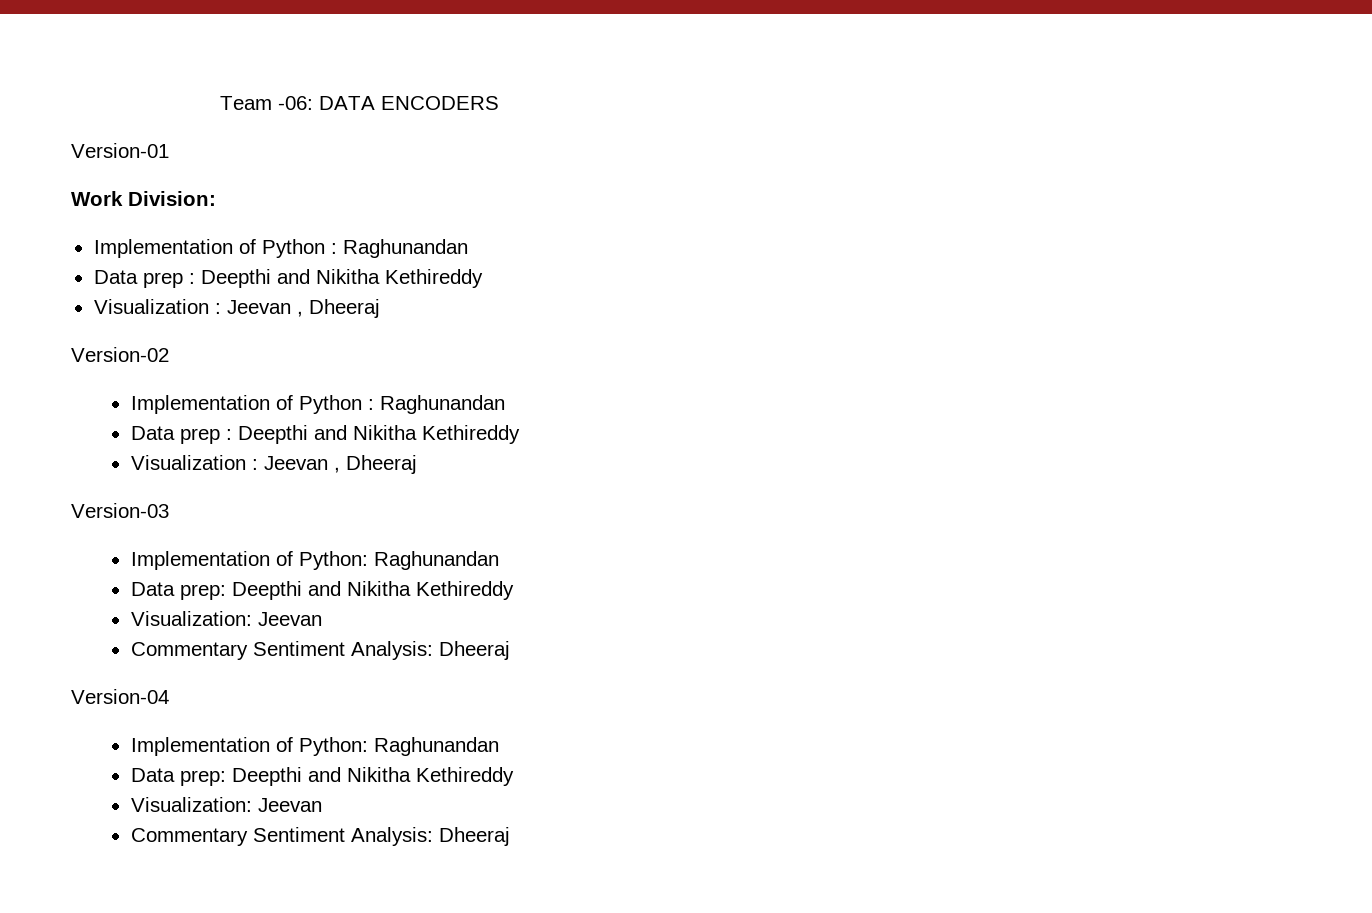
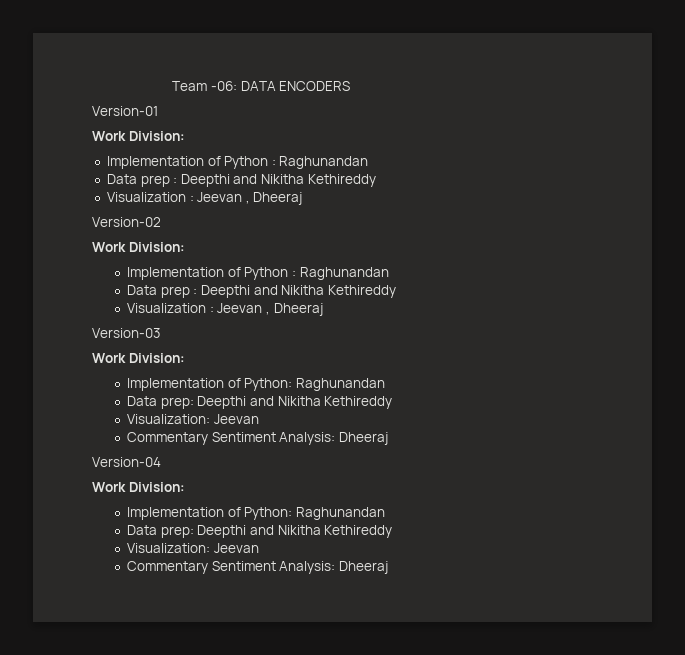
(169, 354) none -> [92,242,185,252] // Work Division:
(169, 510) none -> [92,353,185,363] // Work Division:
(169, 696) none -> [92,482,185,492] // Work Division:

